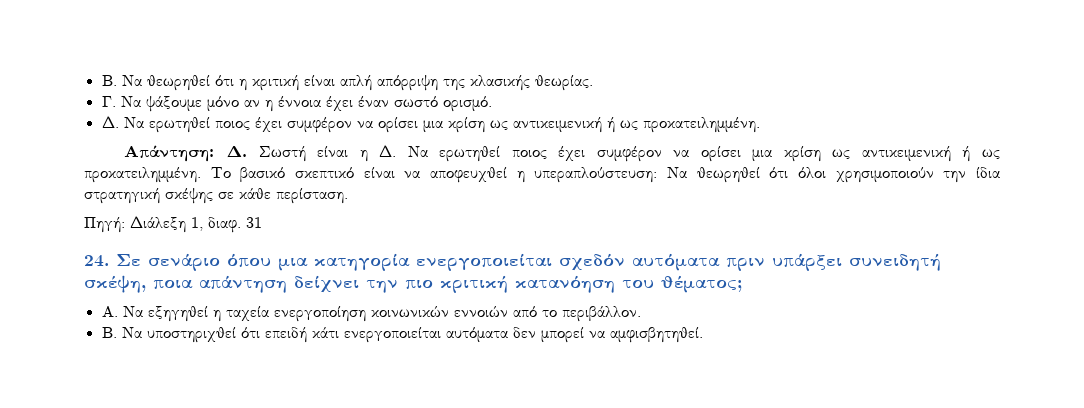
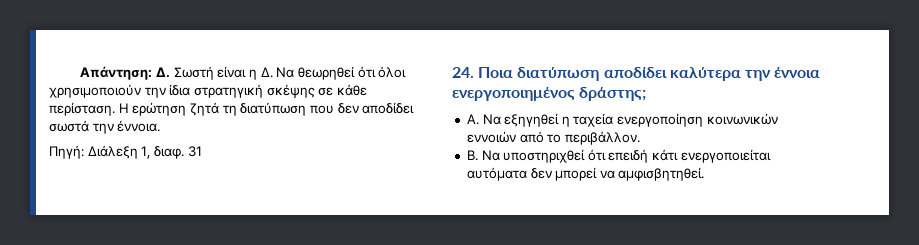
[101,75,593,91] [101,96,492,112] [101,115,760,133] Β. Να θεωρηθεί ότι η κριτική είναι απλή απόρριψη της κλασικής θεωρίας. // Γ. Να ψάξουμε μόνο αν η έννοια έχει έναν σωστό ορισμό. // Δ. Να ερωτηθεί ποιος έχει συμφέρον να ορίσει μια κρίση ως αντικειμενική ή ως προκατειλημμένη. // -> (80, 73) none
[439,146,1000,162] [84,167,688,183] ερωτηθεί ποιος έχει συμφέρον να ορίσει μια κρίση ως αντικειμενική ή ως προκατειλημμένη. Το βασικό σκεπτικό είναι να αποφευχθεί η υπεραπλούστευση: Να -> (295, 72) none
(348, 196) none -> [118,102,415,116] [49,120,161,134] Η ερώτηση ζητά τη διατύπωση που δεν αποδίδει σωστά την έννοια.
[116,253,941,271] [84,275,742,293] Σε σενάριο όπου μια κατηγορία ενεργοποιείται σχεδόν αυτόματα πριν υπάρξει συνειδητή σκέψη, ποια απάντηση δείχνει την πιο κριτική κατανόηση του θέματος; -> [478,67,821,81] [452,87,647,101] Ποια διατύπωση αποδίδει καλύτερα την έννοια ενεργοποιημένος δράστης;

